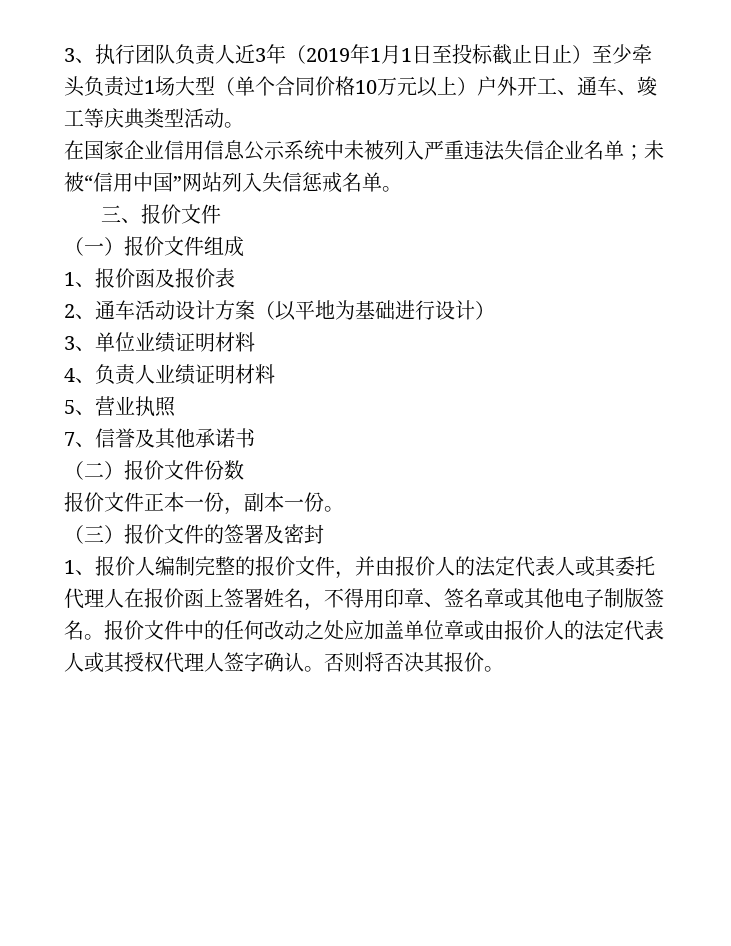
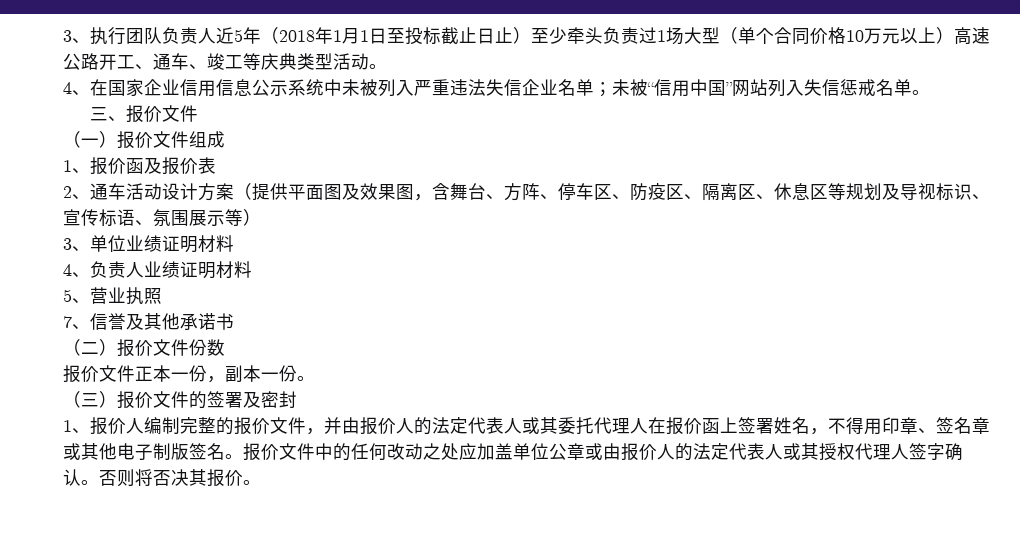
[255,44,350,64] 3年（2019 -> [234,27,315,44] 5年（2018
[477,76,517,96] 户外 -> [954,27,990,45] [63,53,99,70] 高速公路
(244, 125) none -> [63,82,90,95] 4、
[275,300,475,321] 以平地为基础进行设计 -> [252,183,990,201] [63,209,243,227] 提供平面图及效果图，含舞台、方阵、停车区、防疫区、隔离区、休息区等规划及导视标识、宣传标语、氛围展示等
(444, 630) none -> [549,443,567,460] 公

